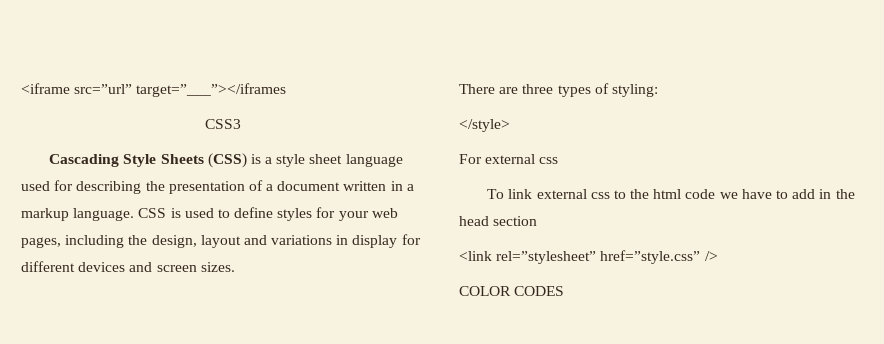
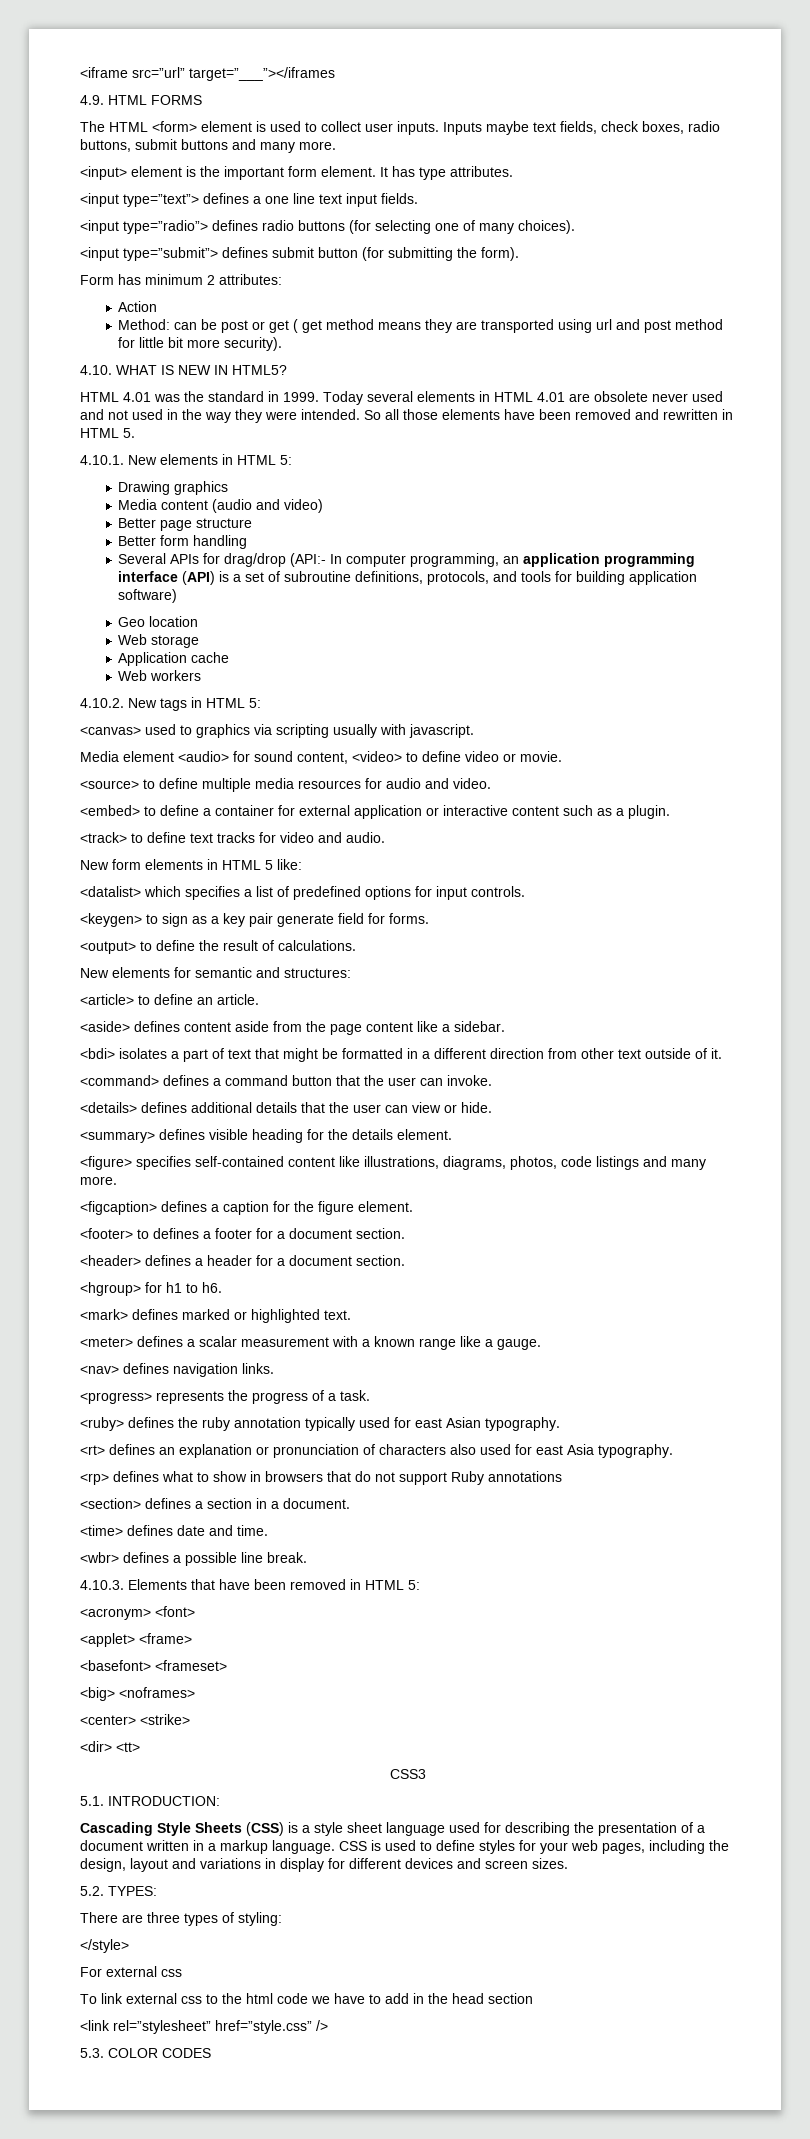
(287, 90) none -> [80,95,202,105] [80,121,720,135] [80,139,336,153] [80,166,513,180] [80,193,418,207] [80,220,575,234] [80,247,519,261] [80,274,282,285] [118,301,158,312] [118,319,724,333] [118,337,283,351] [80,365,287,375] [80,391,723,405] [80,409,733,423] [80,428,135,438] [80,454,292,465] [118,481,229,495] [118,499,324,513] [118,518,253,531] [118,535,248,549] [118,553,696,567] [118,571,698,585] [118,589,178,603] [118,616,199,627] [118,634,200,648] [118,652,230,666] [118,670,202,681] [80,697,261,711] [80,724,474,738] [80,751,562,764] [80,778,491,792] [80,805,670,819] [80,832,385,843] [80,859,302,870] [80,886,525,900] [80,913,429,927] [80,940,356,954] [80,967,351,978] [80,994,259,1005] [80,1021,505,1035] [80,1048,722,1062] [80,1075,492,1086] [80,1102,492,1113] [80,1129,452,1143] [80,1156,706,1170] [80,1176,117,1185] [80,1201,413,1215] [80,1228,405,1239] [80,1255,405,1266] [80,1282,222,1296] [80,1309,351,1323] [80,1336,541,1350] [80,1363,274,1377] [80,1390,370,1404] [80,1417,560,1431] [80,1444,673,1458] [80,1471,562,1485] [80,1498,350,1509] [80,1525,268,1536] [80,1552,307,1566] [80,1579,420,1590] [80,1606,195,1620] [80,1633,192,1647] [80,1660,227,1671] [80,1687,195,1701] [80,1714,190,1725] [80,1741,140,1752] // 4.9. HTML FORMS // The HTML <form> element is used to collect user inputs. Inputs maybe text fields, check boxes, radio buttons, submit buttons and many more. // <input> element is the important form element. It has type attributes. // <input type=”text”> defines a one line text input fields. // <input type=”radio”> defines radio buttons (for selecting one of many choices). // <input type=”submit”> defines submit button (for submitting the form). // Form has minimum 2 attributes: // Action // Method: can be post or get ( get method means they are transported using url and post method for little bit more security). // 4.10. WHAT IS NEW IN HTML5? // HTML 4.01 was the standard in 1999. Today several elements in HTML 4.01 are obsolete never used and not used in the way they were intended. So all those elements have been removed and rewritten in HTML 5. // 4.10.1. New elements in HTML 5: // Drawing graphics // Media content (audio and video) // Better page structure // Better form handling // Several APIs for drag/drop (API:- In computer programming, an application programming interface (API) is a set of subroutine definitions, protocols, and tools for building application software) // Geo location // Web storage // Application cache // Web workers // 4.10.2. New tags in HTML 5: // <canvas> used to graphics via scripting usually with javascript. // Media element <audio> for sound content, <video> to define video or movie. // <source> to define multiple media resources for audio and video. // <embed> to define a container for external application or interactive content such as a plugin. // <track> to define text tracks for video and audio. // New form elements in HTML 5 like: // <datalist> which specifies a list of predefined options for input controls. // <keygen> to sign as a key pair generate field for forms. // <output> to define the result of calculations. // New elements for semantic and structures: // <article> to define an article. // <aside> defines content aside from the page content like a sidebar. // <bdi> isolates a part of text that might be formatted in a different direction from other text outside of it. // <command> defines a command button that the user can invoke. // <details> defines additional details that the user can view or hide. // <summary> defines visible heading for the details element. // <figure> specifies self-contained content like illustrations, diagrams, photos, code listings and many more. // <figcaption> defines a caption for the figure element. // <footer> to defines a footer for a document section. // <header> defines a header for a document section. // <hgroup> for h1 to h6. // <mark> defines marked or highlighted text. // <meter> defines a scalar measurement with a known range like a gauge. // <nav> defines navigation links. // <progress> represents the progress of a task. // <ruby> defines the ruby annotation typically used for east Asian typography. // <rt> defines an explanation or pronunciation of characters also used for east Asia typography. // <rp> defines what to show in browsers that do not support Ruby annotations // <section> defines a section in a document. // <time> defines date and time. // <wbr> defines a possible line break. // 4.10.3. Elements that have been removed in HTML 5: // <acronym> <font> // <applet> <frame> // <basefont> <frameset> // <big> <noframes> // <center> <strike> // <dir> <tt>
(241, 124) none -> [80,1796,220,1806] // 5.1. INTRODUCTION:
(235, 267) none -> [80,1886,157,1896] // 5.2. TYPES:
(718, 256) none -> [80,2048,104,2058] 5.3.

